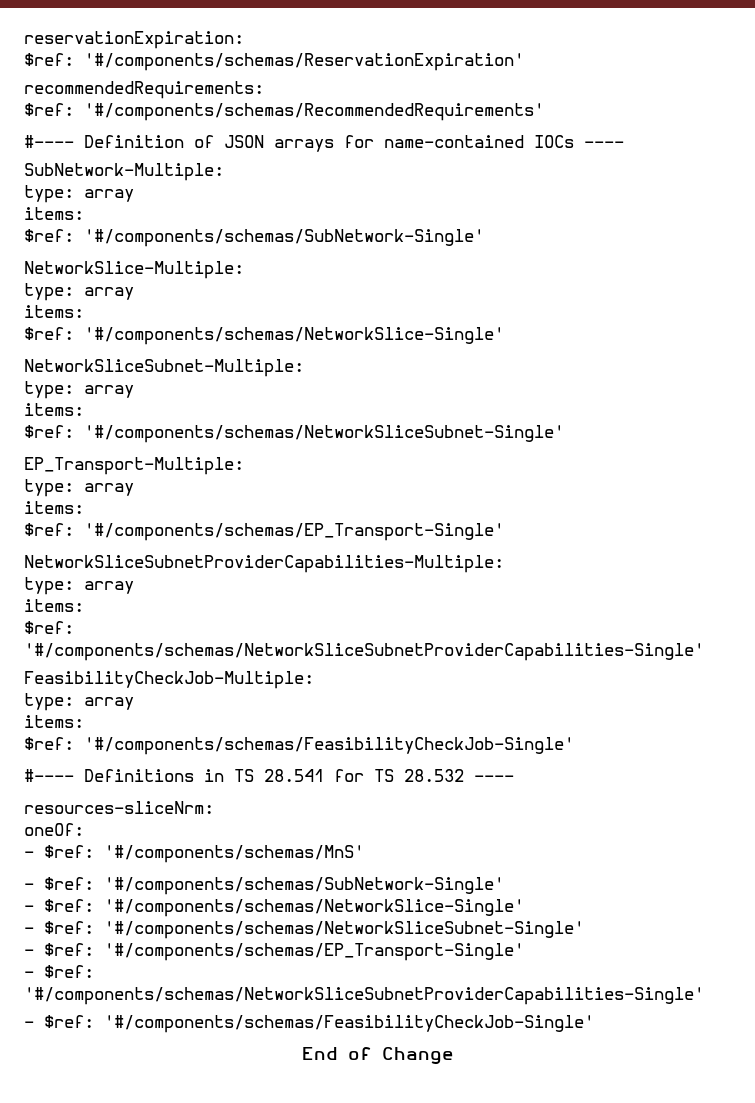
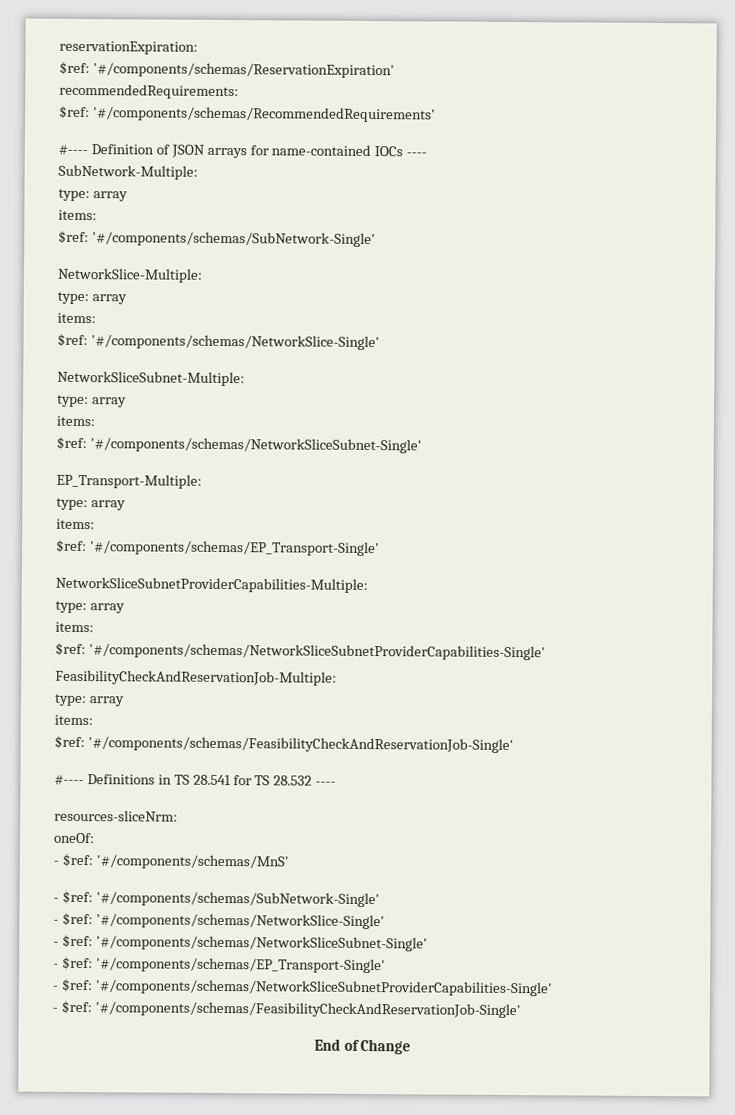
[24,671,314,689] [24,693,134,711] [24,715,84,728] [24,737,574,755] FeasibilityCheckJob-Multiple: // type: array // items: // $ref: '#/components/schemas/FeasibilityCheckJob-Single' -> [55,669,337,686] [54,693,125,707] [54,714,93,726] [54,735,514,754] FeasibilityCheckAndReservationJob-Multiple: // type: array // items: // $ref: '#/components/schemas/FeasibilityCheckAndReservationJob-Single'
[104,1015,594,1033] '#/components/schemas/FeasibilityCheckJob-Single' -> [94,1001,521,1019] '#/components/schemas/FeasibilityCheckAndReservationJob-Single'

